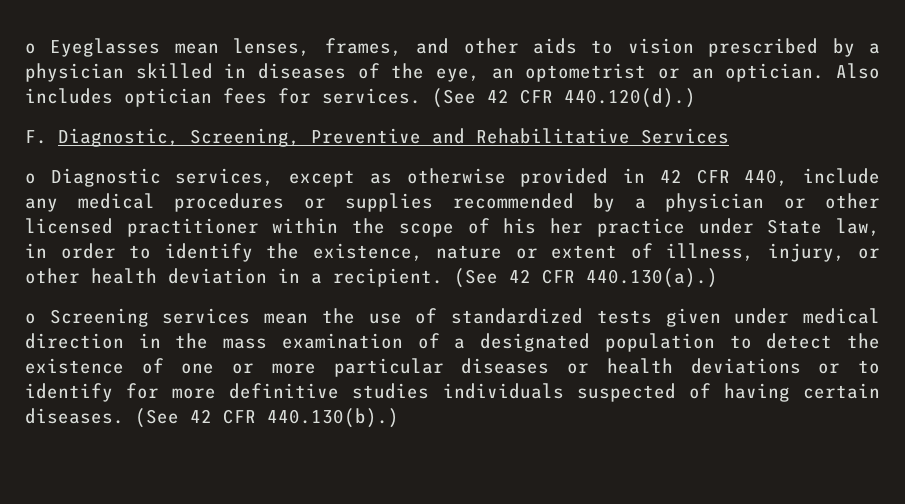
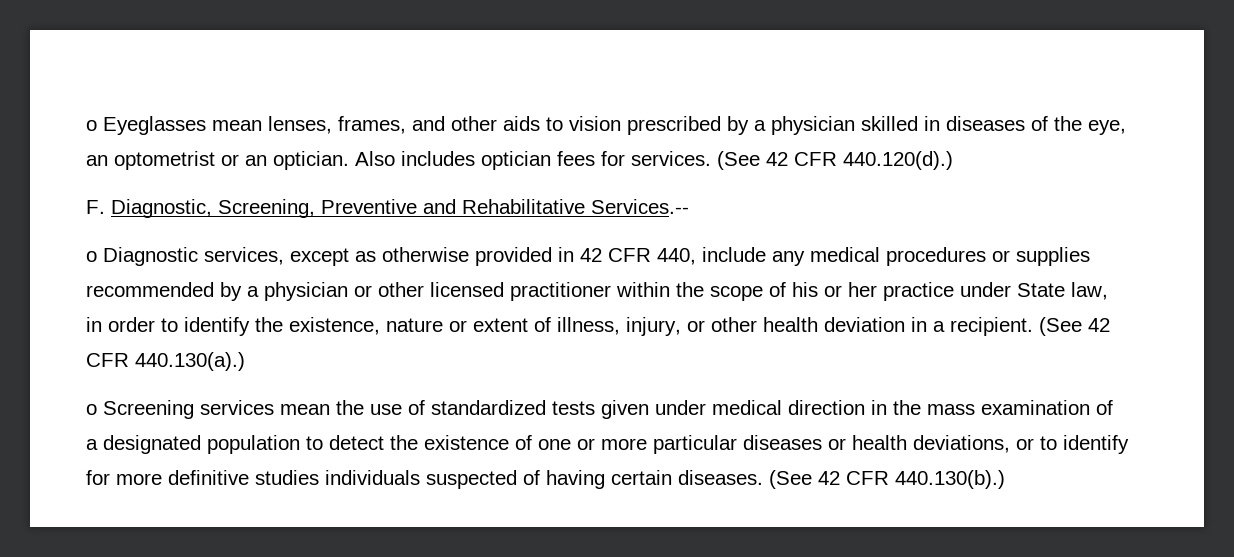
[641,128,729,144] Services -> [591,199,689,214] Services.--
(537, 226) none -> [824,285,842,297] or
[690,358,801,374] deviations -> [913,435,1010,453] deviations,

